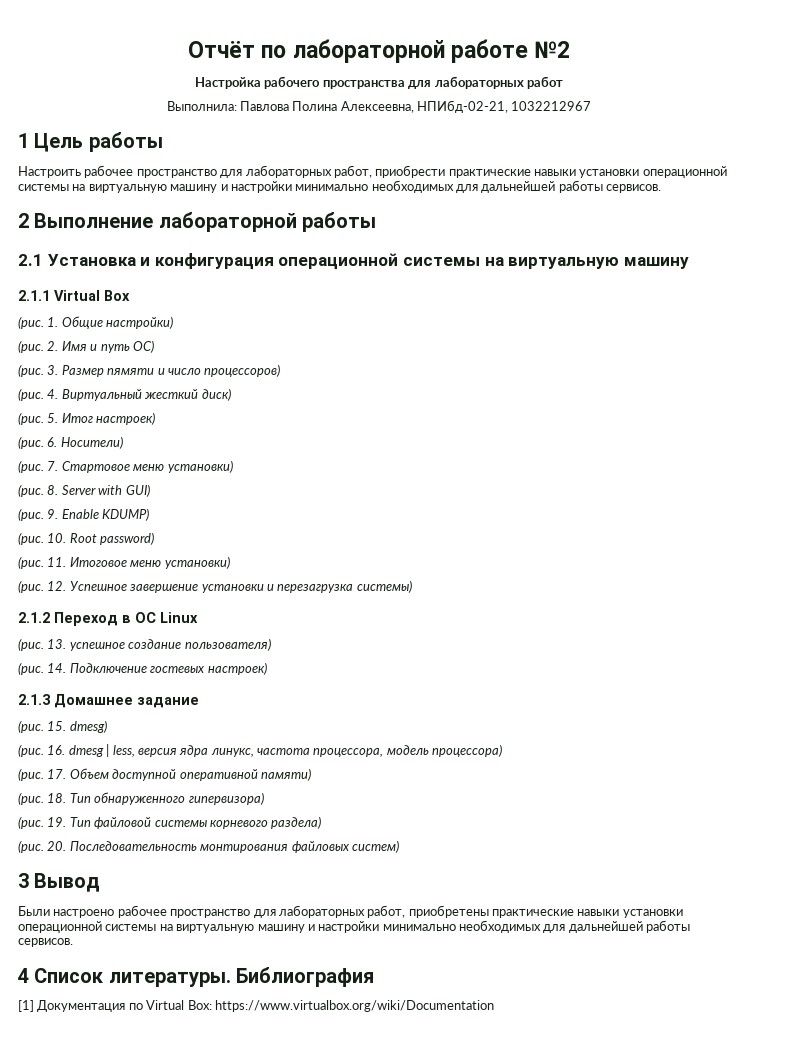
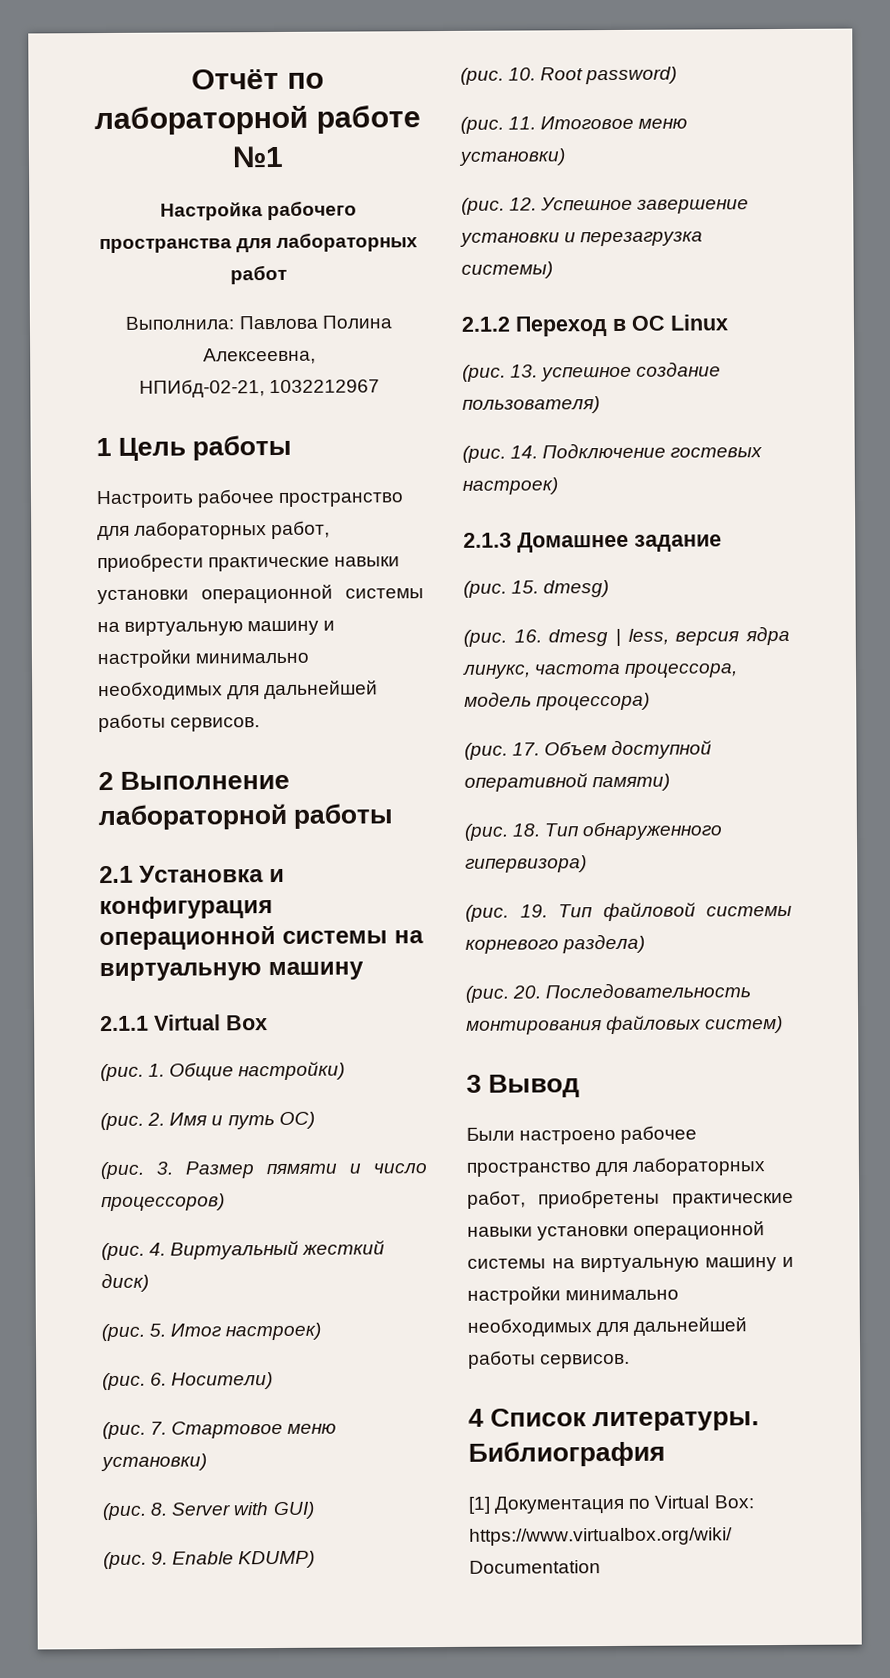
[533,41,570,58] №2 -> [232,145,284,168] №1
(414, 107) none -> (316, 356) //

